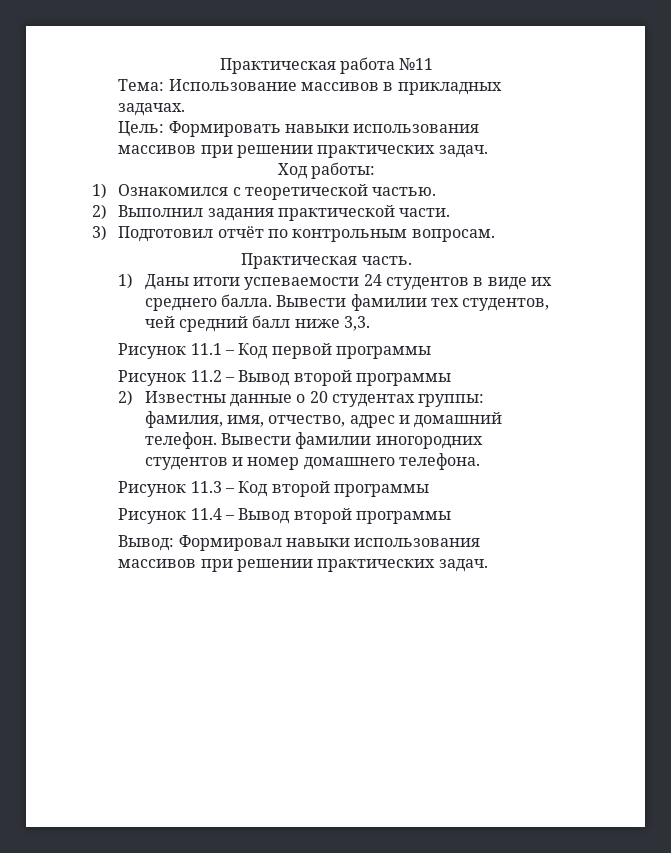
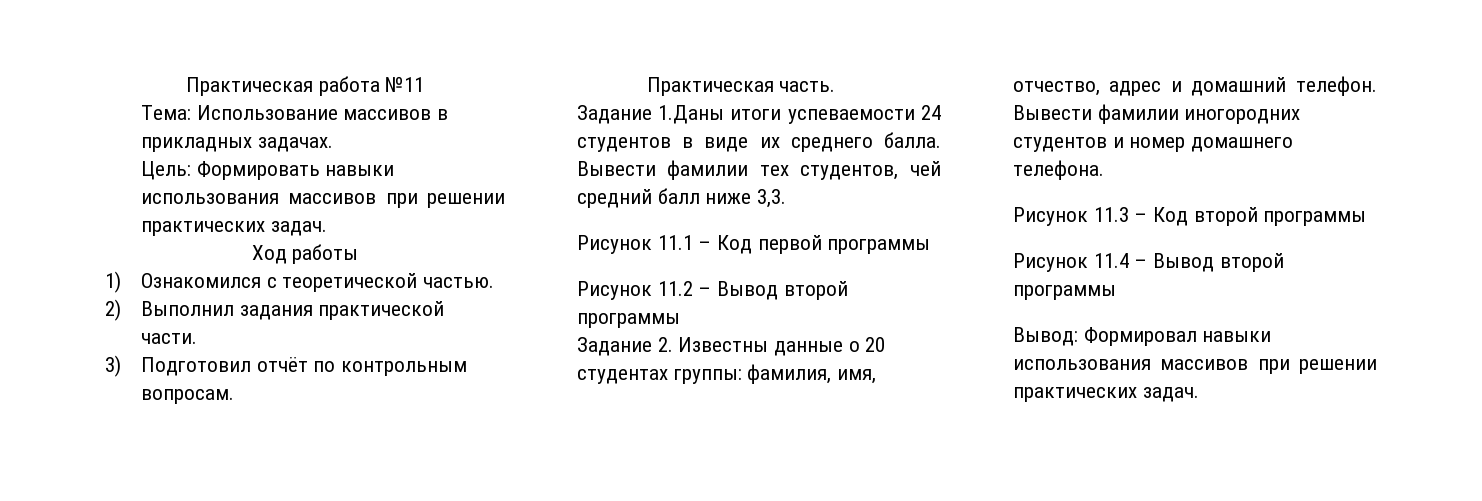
[311,162,376,179] работы: -> [292,244,359,264] работы
[118,273,189,290] 1) Даны -> [576,105,725,124] Задание 1.Даны
[118,390,134,406] 2) -> [576,337,673,356] Задание 2.

